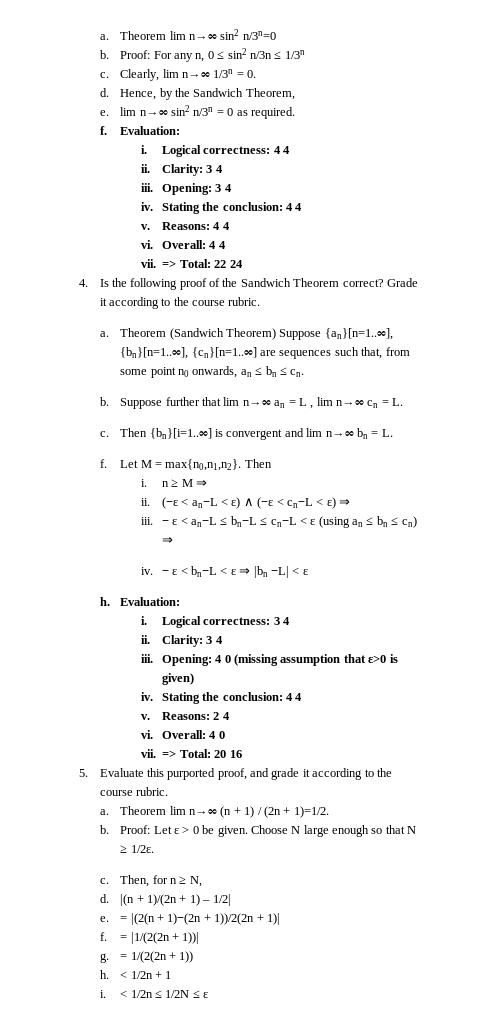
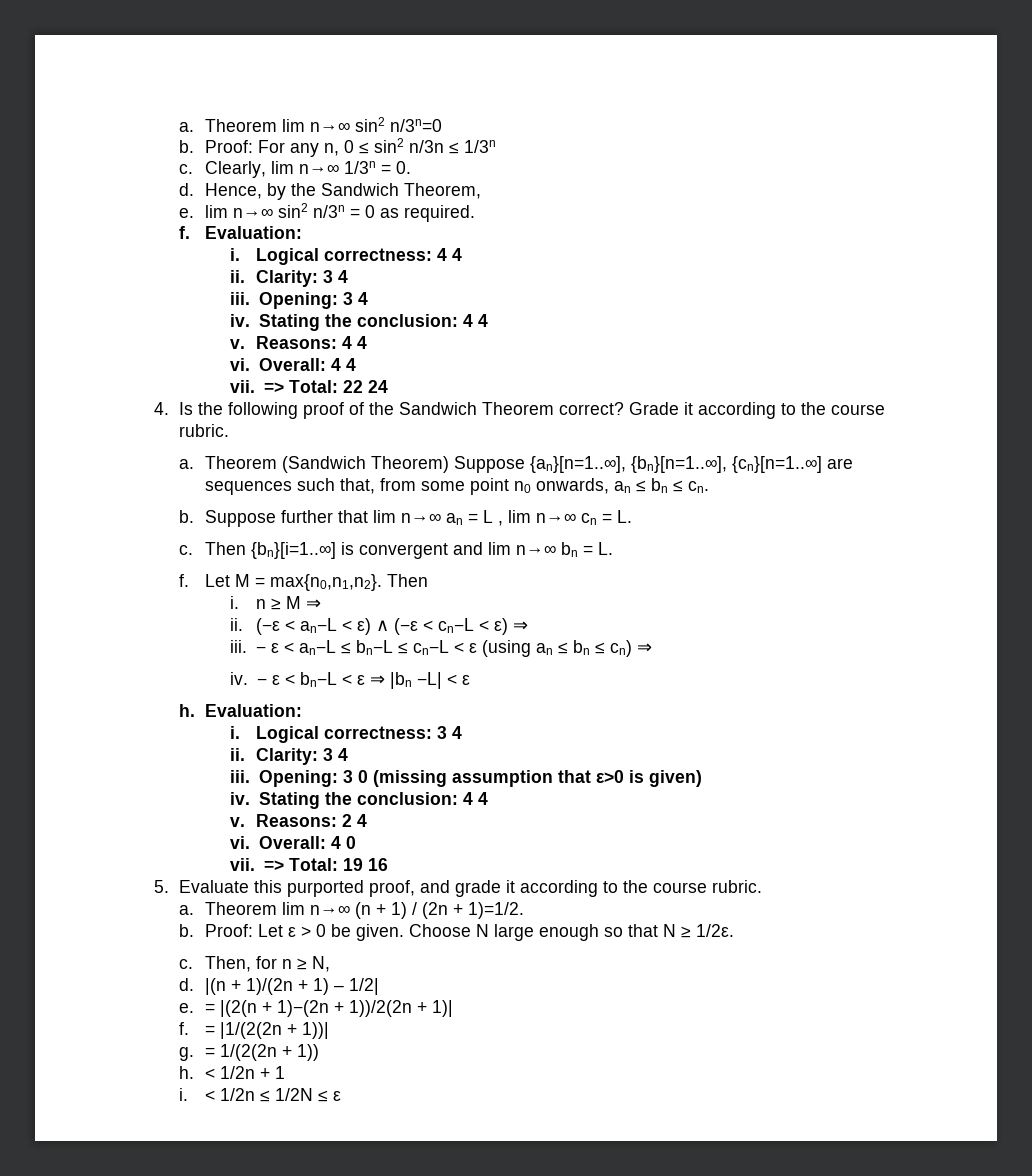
[215,655,223,663] 4 -> [343,770,354,783] 3
[214,750,227,758] 20 -> [343,858,364,871] 19

